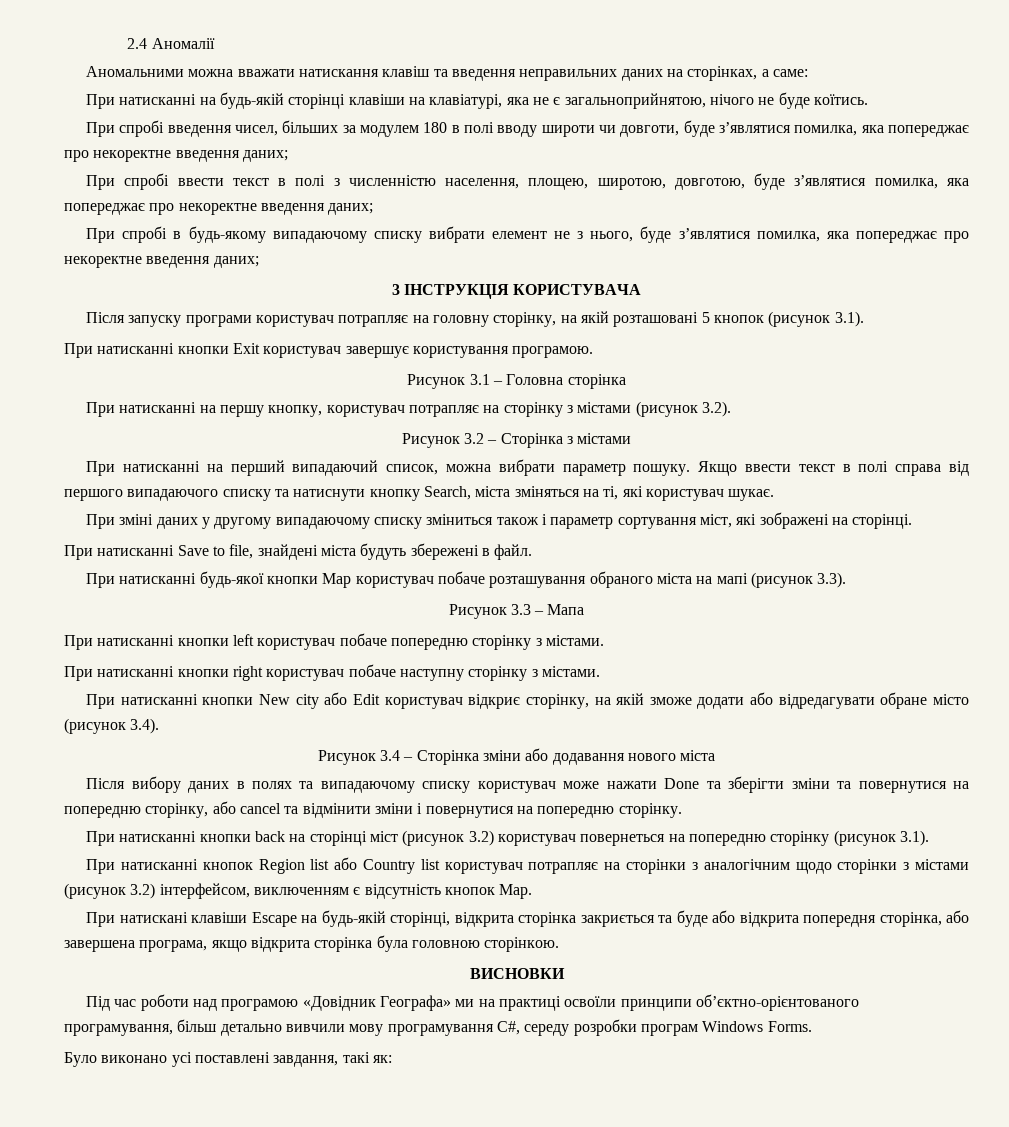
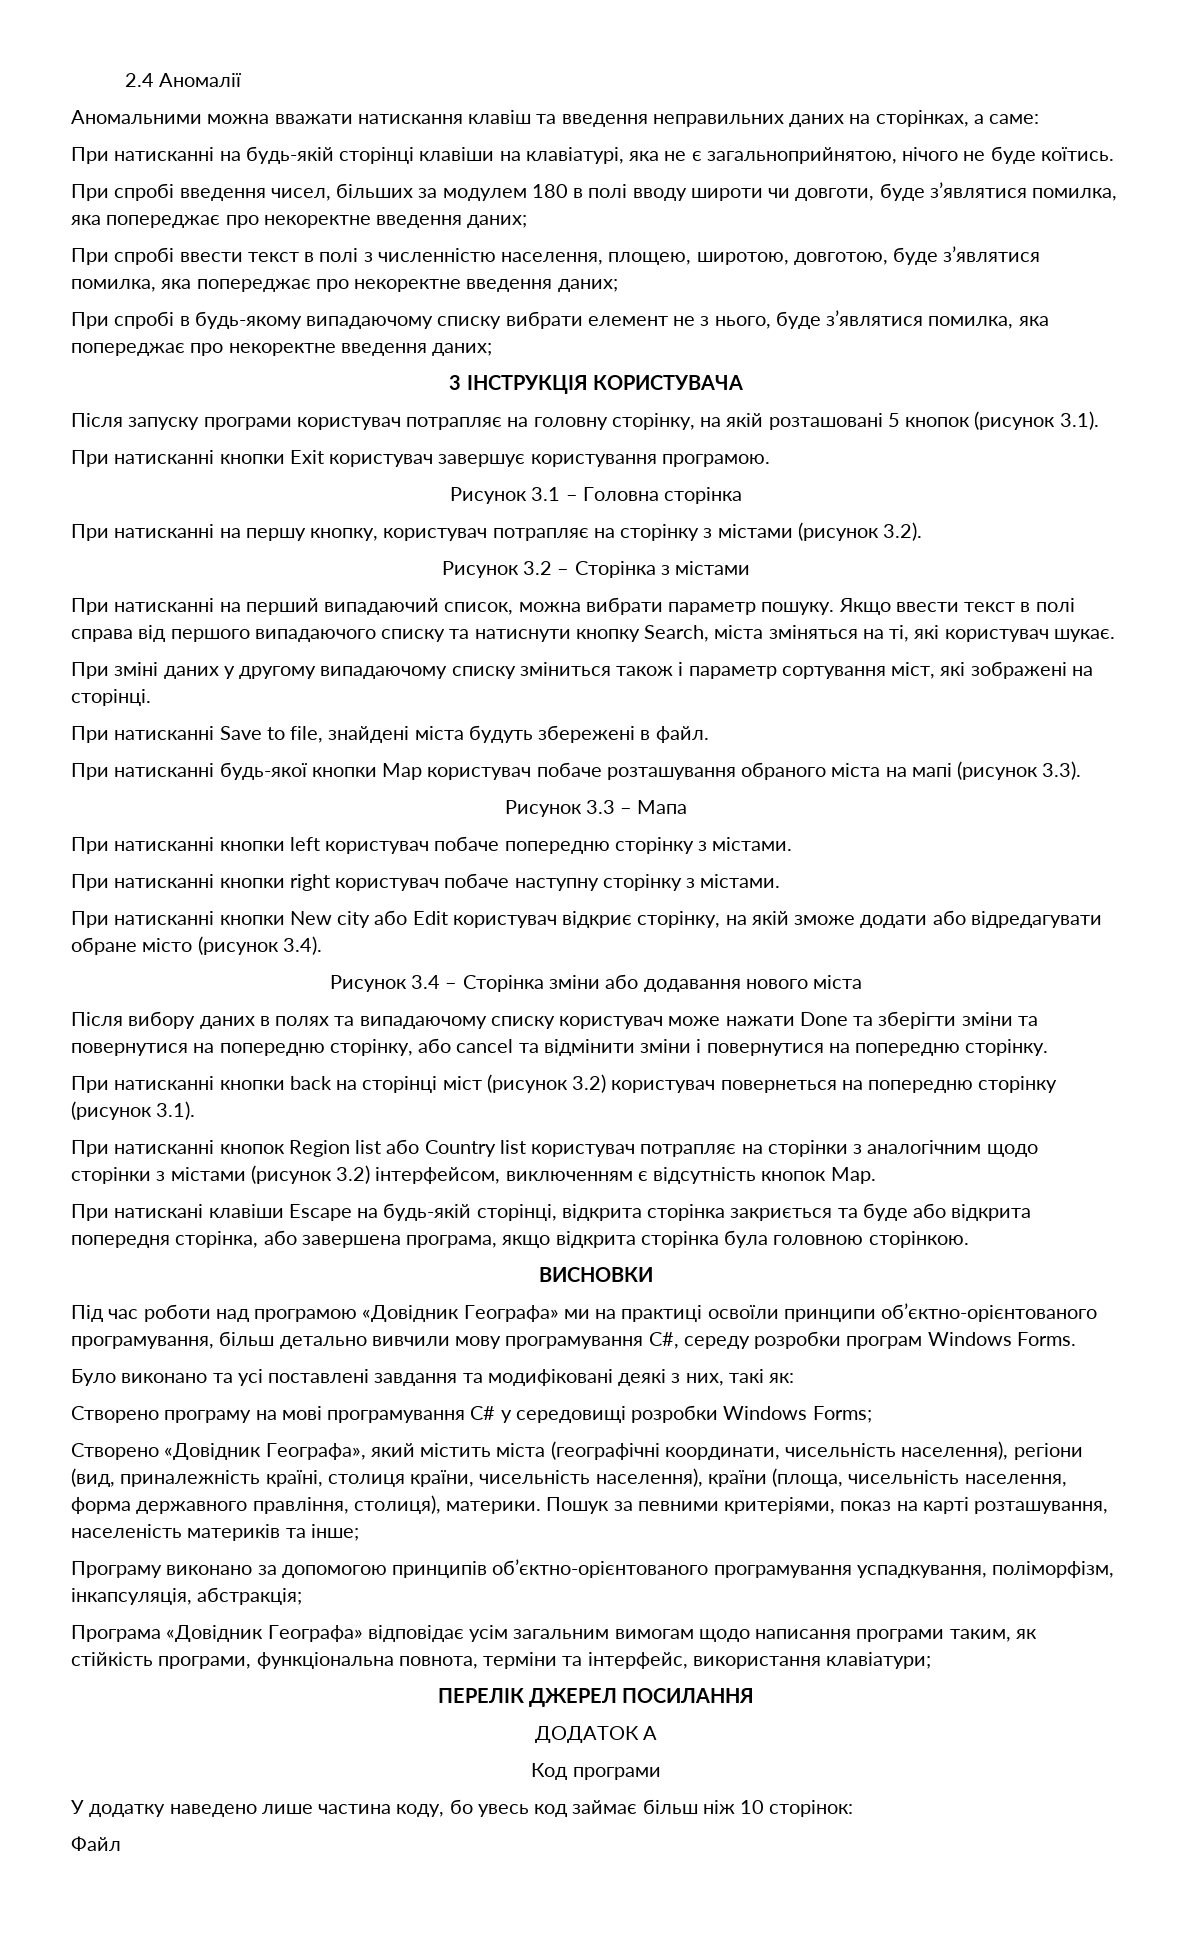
(168, 1059) none -> [212,1373,233,1383] та
[273,1052,392,1067] завдання, такі як: -> [374,1369,795,1386] [71,1405,872,1423] [71,1441,1083,1460] [71,1468,1067,1487] [71,1495,1109,1514] [71,1524,359,1541] [71,1559,1115,1578] [71,1587,303,1605] [71,1625,1037,1642] [71,1652,932,1669] [437,1688,755,1707] [534,1726,658,1743] [531,1763,661,1780] [71,1799,854,1817] [71,1836,121,1851] завдання та модифіковані деякі з них, такі як: // Створено програму на мові програмування C# у середовищі розробки Windows Forms; // Створено «Довідник Географа», який містить міста (географічні координати, чисельність населення), регіони (вид, приналежність країні, столиця країни, чисельність населення), країни (площа, чисельність населення, форма державного правління, столиця), материки. Пошук за певними критеріями, показ на карті розташування, населеність материків та інше; // Програму виконано за допомогою принципів об’єктно-орієнтованого програмування успадкування, поліморфізм, інкапсуляція, абстракція; // Програма «Довідник Географа» відповідає усім загальним вимогам щодо написання програми таким, як стійкість програми, функціональна повнота, терміни та інтерфейс, використання клавіатури; // ПЕРЕЛІК ДЖЕРЕЛ ПОСИЛАННЯ // ДОДАТОК А // Код програми // У додатку наведено лише частина коду, бо увесь код займає більш ніж 10 сторінок: // Файл

